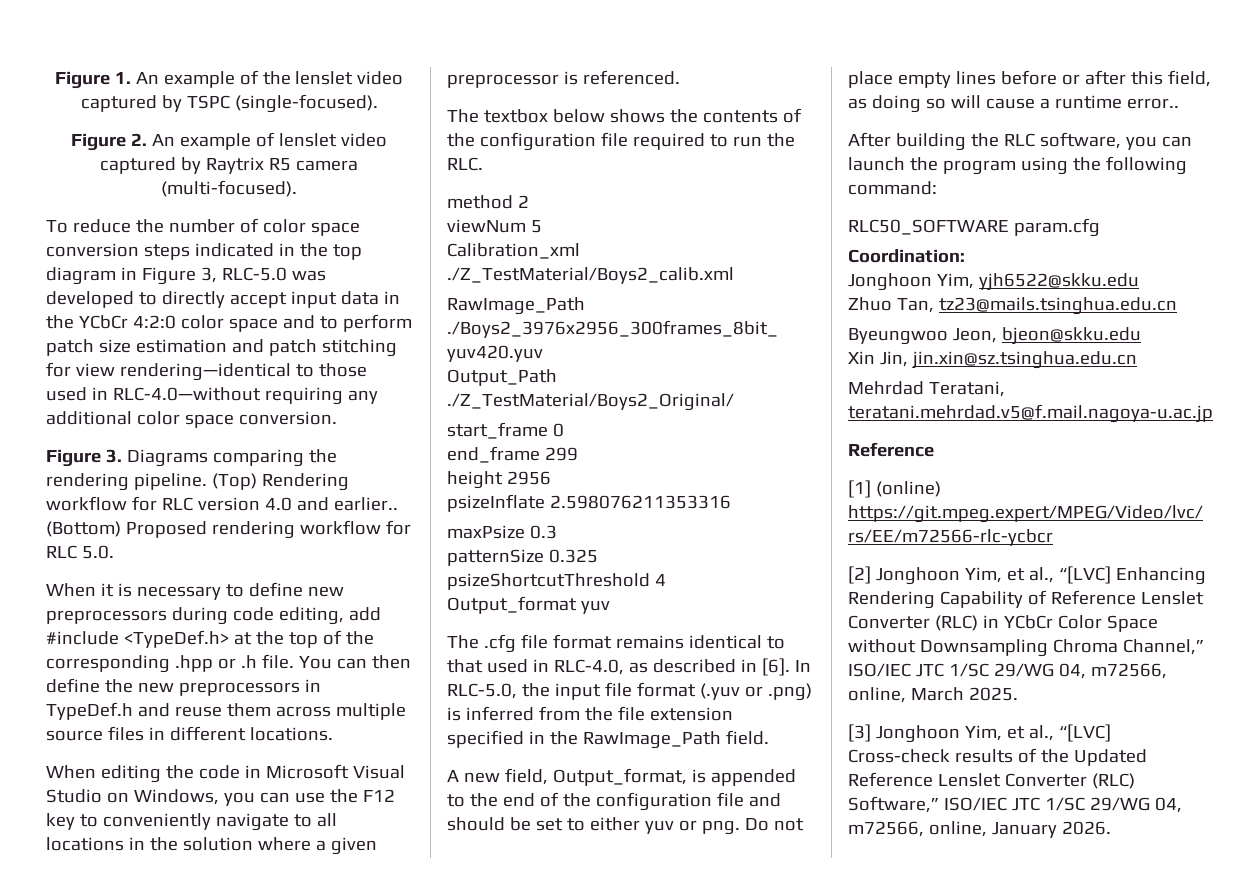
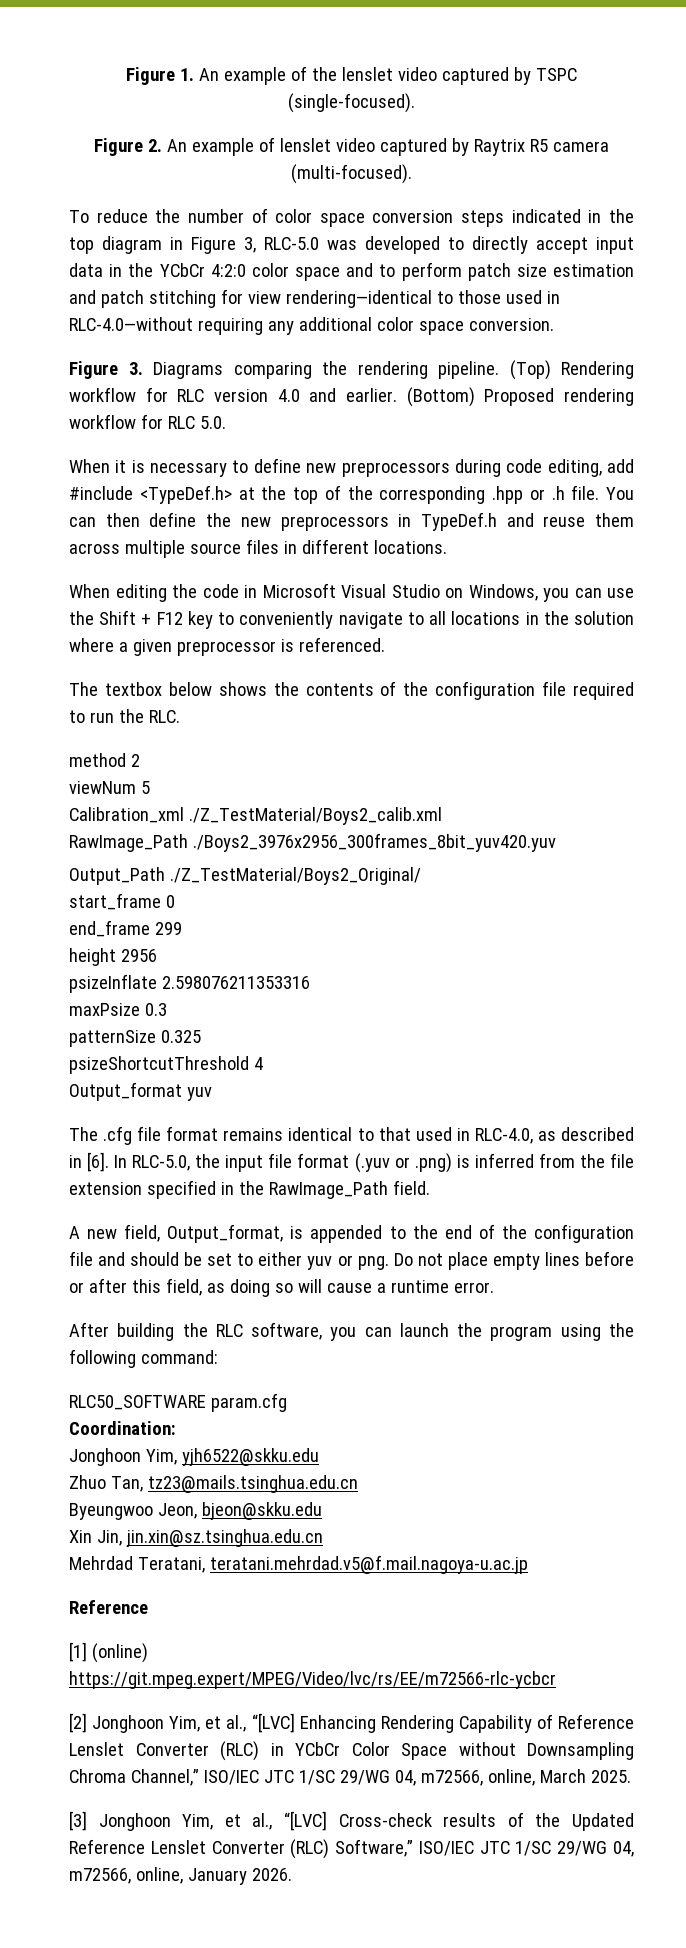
[333,497,398,511] earlier.. -> [345,388,397,402] earlier.
(358, 796) none -> [99,610,152,625] Shift +
[1126,98,1179,109] error.. -> [453,1282,494,1293] error.

